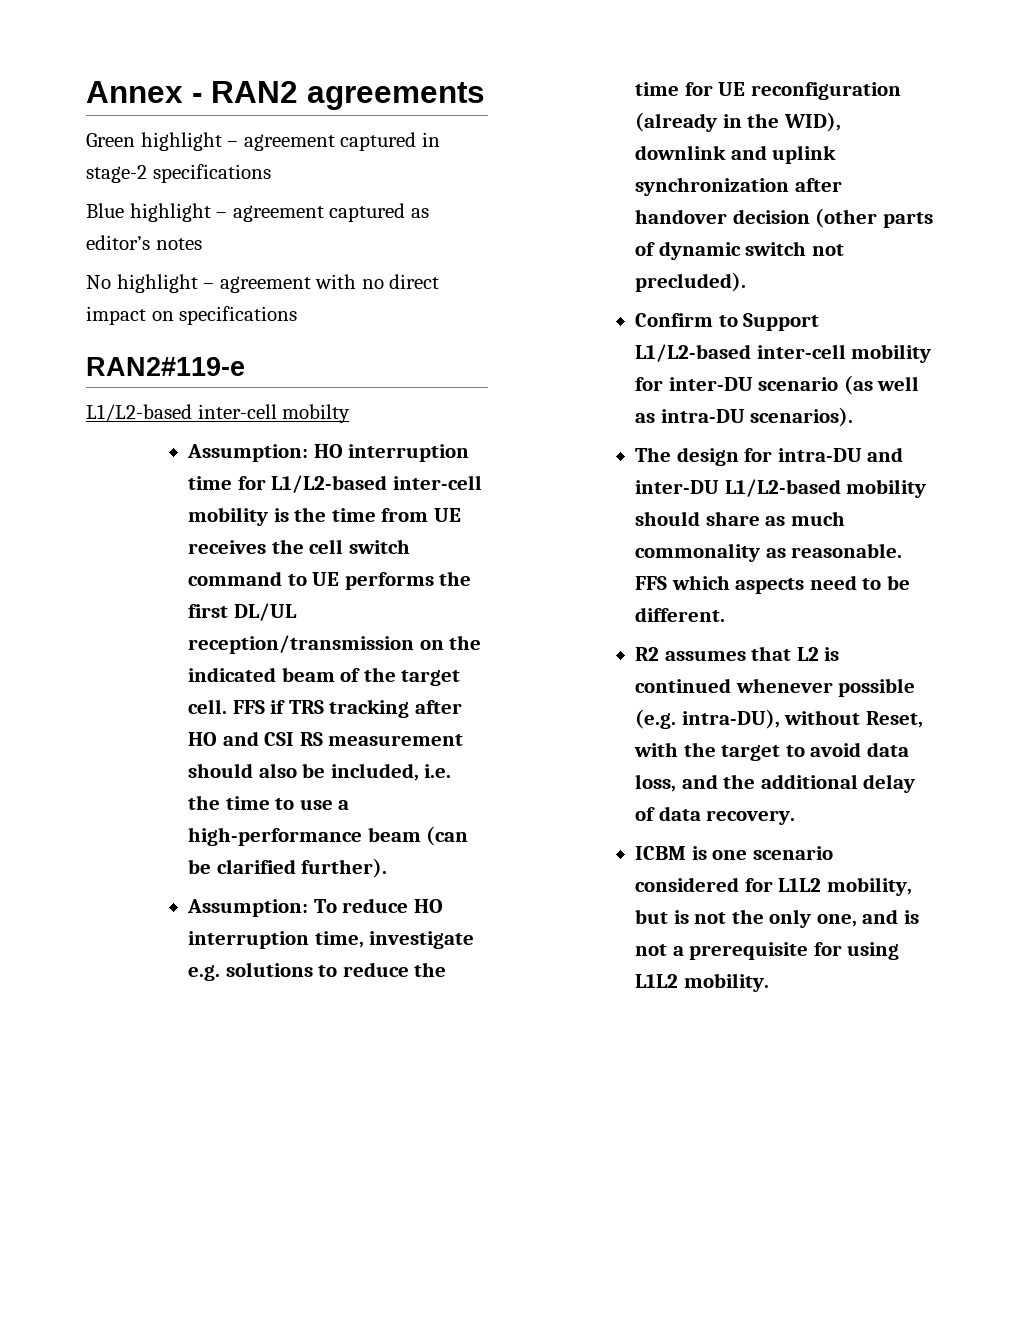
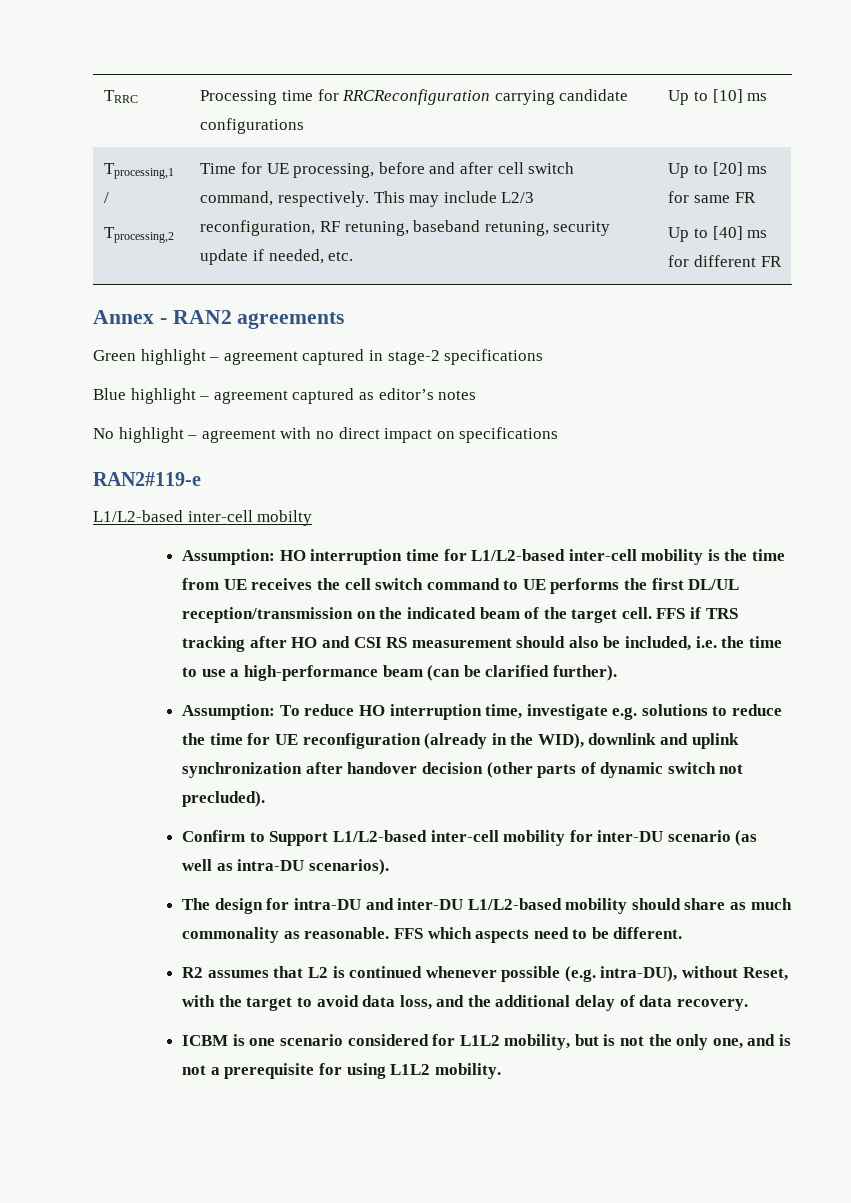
(86, 92) none -> [104,90,139,103] [200,89,629,105] [200,118,305,134] [668,89,768,105] [104,163,175,179] [104,192,110,203] [104,227,175,243] [200,162,575,178] [200,191,535,207] [200,220,611,236] [200,249,354,265] [668,162,768,178] [668,191,756,203] [668,226,768,242] [668,255,782,267] TRRC | Processing time for RRCReconfiguration carrying candidate configurations | Up to [10] ms // Tprocessing,1 / // Tprocessing,2 | Time for UE processing, before and after cell switch command, respectively. This may include L2/3 reconfiguration, RF retuning, baseband retuning, security update if needed, etc. | Up to [20] ms for same FR // Up to [40] ms for different FR //

